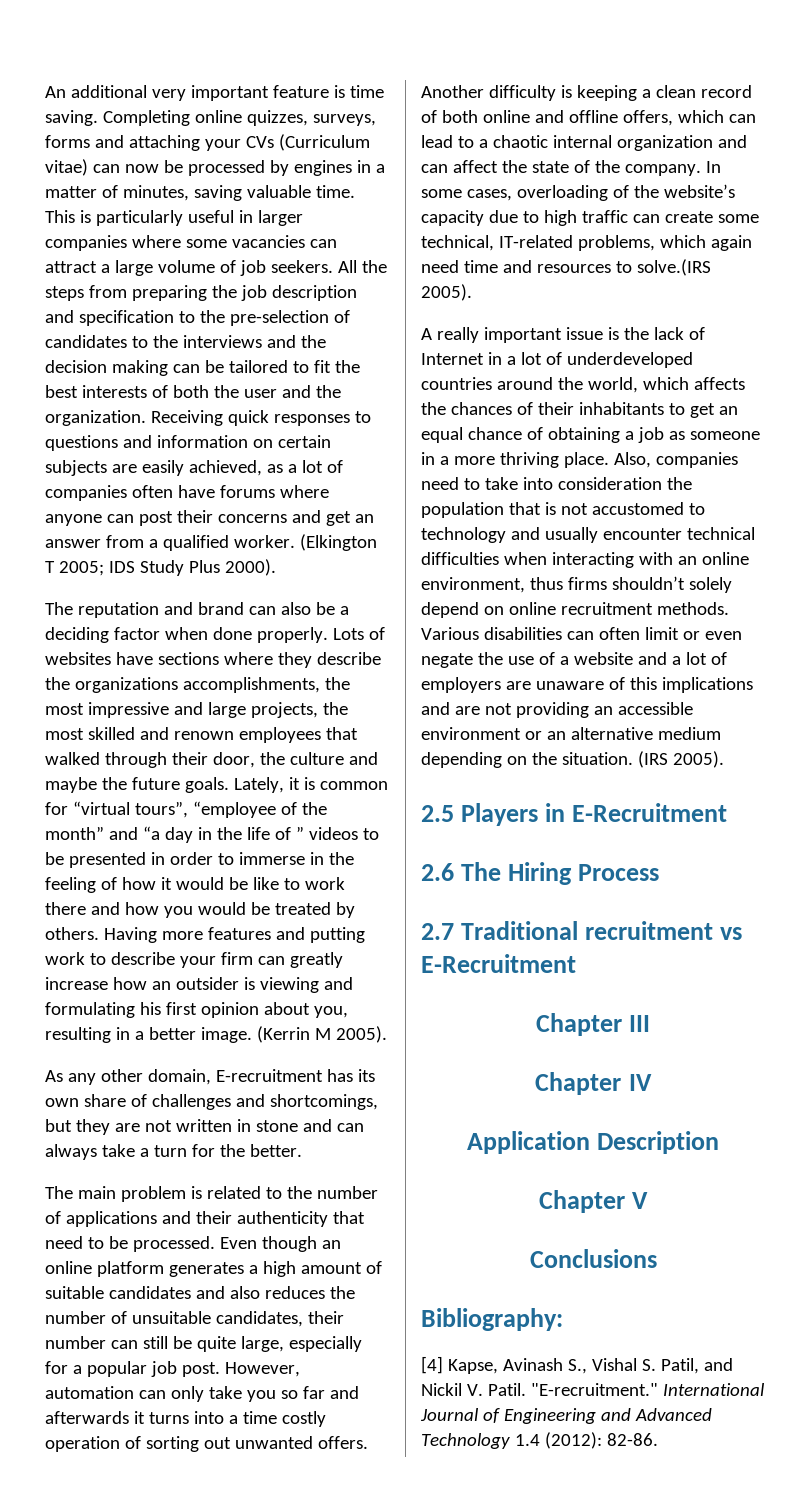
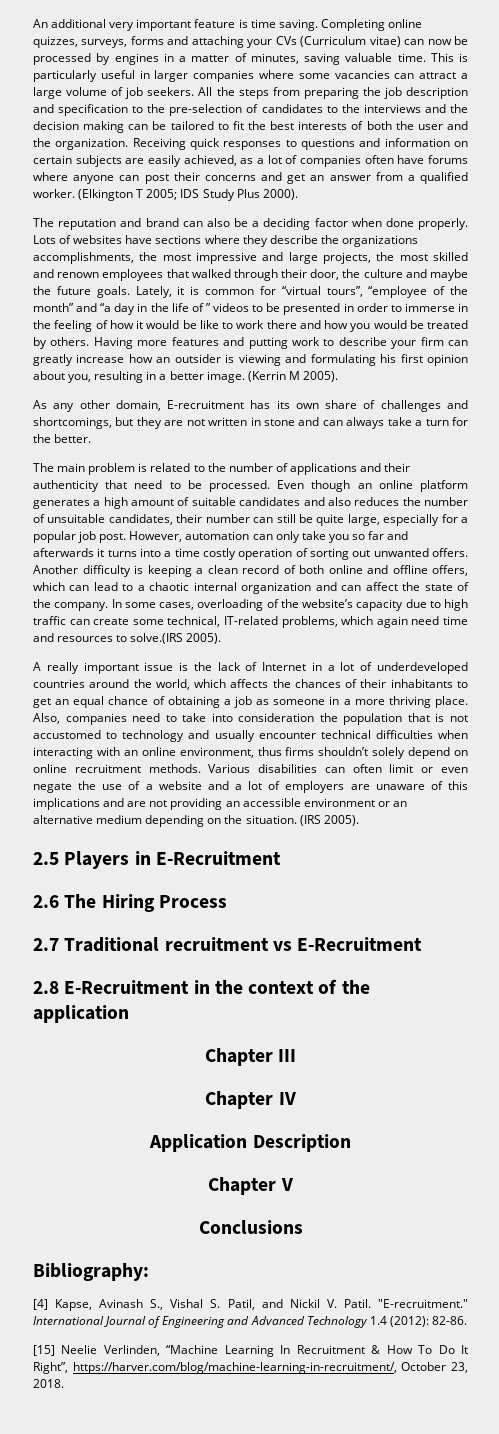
(576, 963) none -> [33,979,370,994] [33,1005,129,1023] // 2.8 E-Recruitment in the context of the application
(658, 1439) none -> [33,1345,468,1357] [33,1362,469,1374] [33,1379,64,1388] // [15] Neelie Verlinden, “Machine Learning In Recruitment & How To Do It Right”, https://harver.com/blog/machine-learning-in-recruitment/, October 23, 2018.

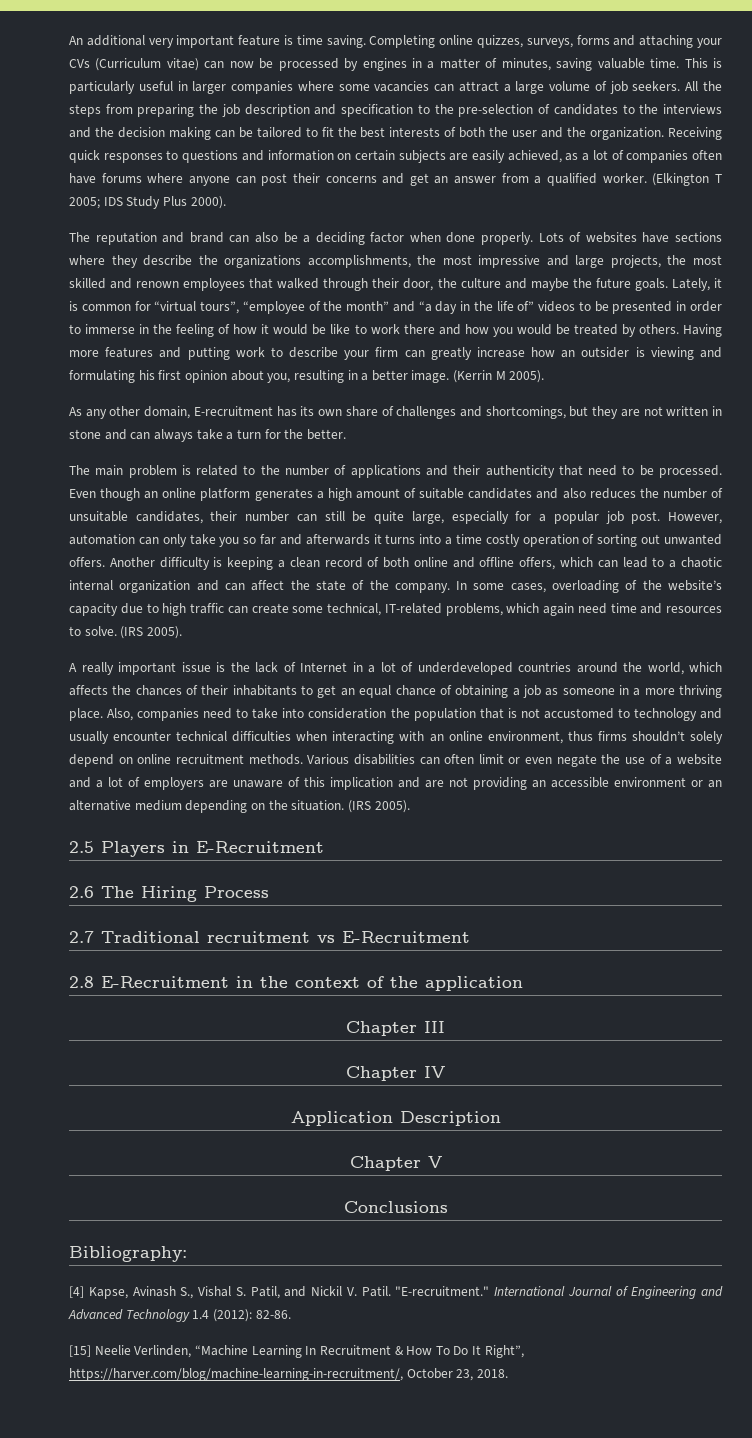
[191,303,211,312] of ” -> [517,301,535,311] of”
[130,633,184,644] solve.(IRS -> [84,626,144,639] solve. (IRS
[33,798,100,810] implications -> [330,777,393,790] implication

